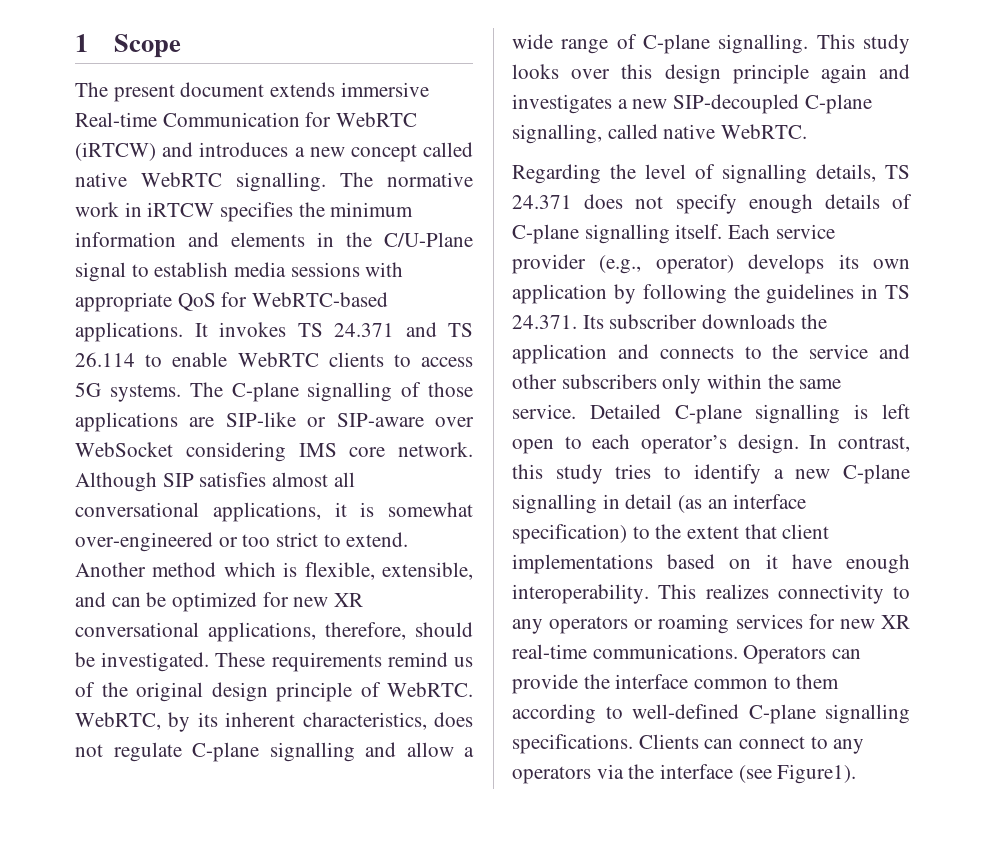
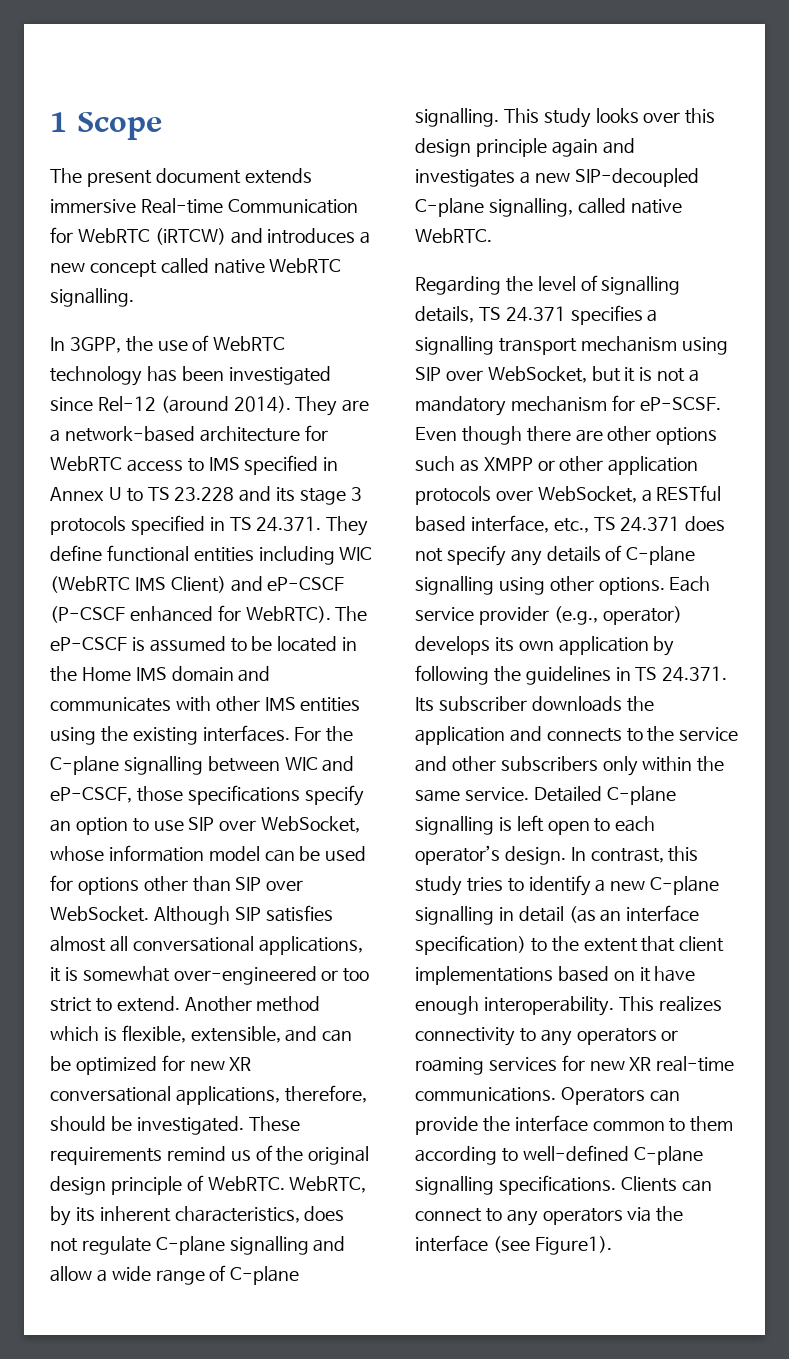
[340,172,473,187] [75,202,414,222] [75,232,473,247] [75,262,404,282] [75,292,389,312] [75,322,473,342] [75,352,473,367] [75,382,473,402] [75,412,474,432] [75,442,473,462] The normative work in iRTCW specifies the minimum information and elements in the C/U-Plane signal to establish media sessions with appropriate QoS for WebRTC-based applications. It invokes TS 24.371 and TS 26.114 to enable WebRTC clients to access 5G systems. The C-plane signalling of those applications are SIP-like or SIP-aware over WebSocket considering IMS core network. -> [50,335,286,353] [50,366,331,386] [50,396,370,416] [50,425,328,442] [50,455,339,475] [50,486,362,505] [50,515,369,536] [50,545,373,565] [50,576,345,593] [50,605,368,623] [50,636,358,652] [50,666,271,682] [50,696,361,712] [50,725,354,745] [50,756,355,775] [50,785,364,806] [50,816,361,835] [50,845,367,862] [50,875,304,895] [50,906,149,922] // In 3GPP, the use of WebRTC technology has been investigated since Rel-12 (around 2014). They are a network-based architecture for WebRTC access to IMS specified in Annex U to TS 23.228 and its stage 3 protocols specified in TS 24.371. They define functional entities including WIC (WebRTC IMS Client) and eP-CSCF (P-CSCF enhanced for WebRTC). The eP-CSCF is assumed to be located in the Home IMS domain and communicates with other IMS entities using the existing interfaces. For the C-plane signalling between WIC and eP-CSCF, those specifications specify an option to use SIP over WebSocket, whose information model can be used for options other than SIP over WebSocket.
(572, 202) none -> [570,305,658,325] [415,336,728,355] [415,366,700,383] [415,395,721,416] [415,426,718,445] [415,456,699,475] [415,485,722,505] [415,515,681,533] specifies a signalling transport mechanism using SIP over WebSocket, but it is not a mandatory mechanism for eP-SCSF. Even though there are other options such as XMPP or other application protocols over WebSocket, a RESTful based interface, etc., TS 24.371
[748,194,813,214] enough -> [510,549,542,566] any
[675,224,723,239] itself. -> [498,576,665,595] using other options.

